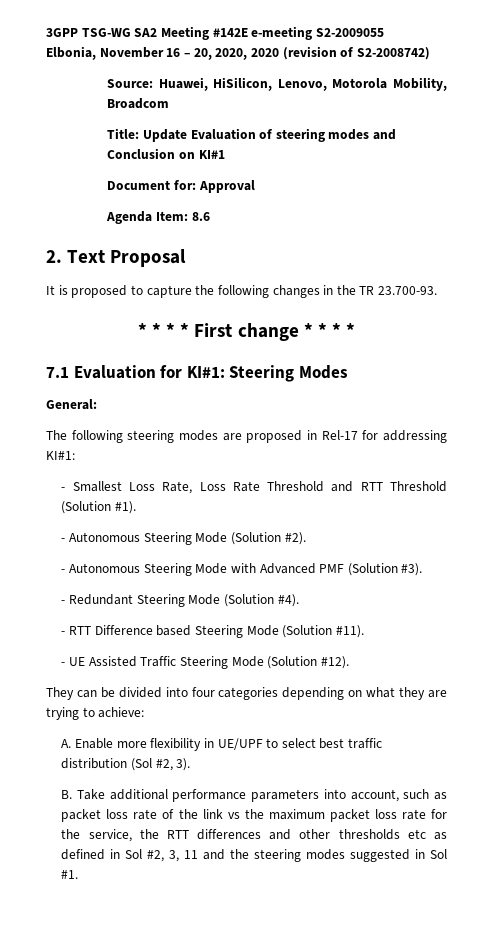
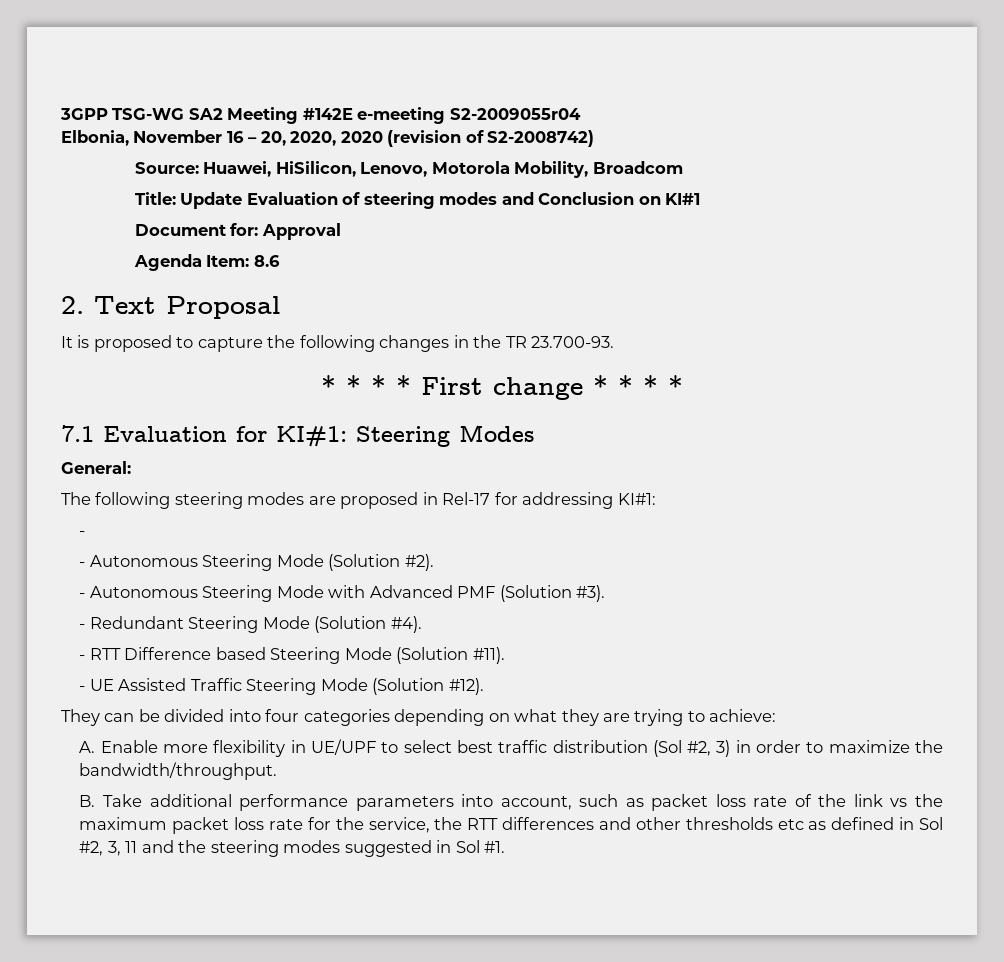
[315,28,384,37] S2-2009055 -> [449,108,581,120] S2-2009055r04
[72,481,447,494] [61,501,136,514] Smallest Loss Rate, Loss Rate Threshold and RTT Threshold (Solution #1). -> (86, 533) none
[176,758,191,771] 3). -> [716,740,943,757] [79,762,278,780] 3) in order to maximize the bandwidth/throughput.

